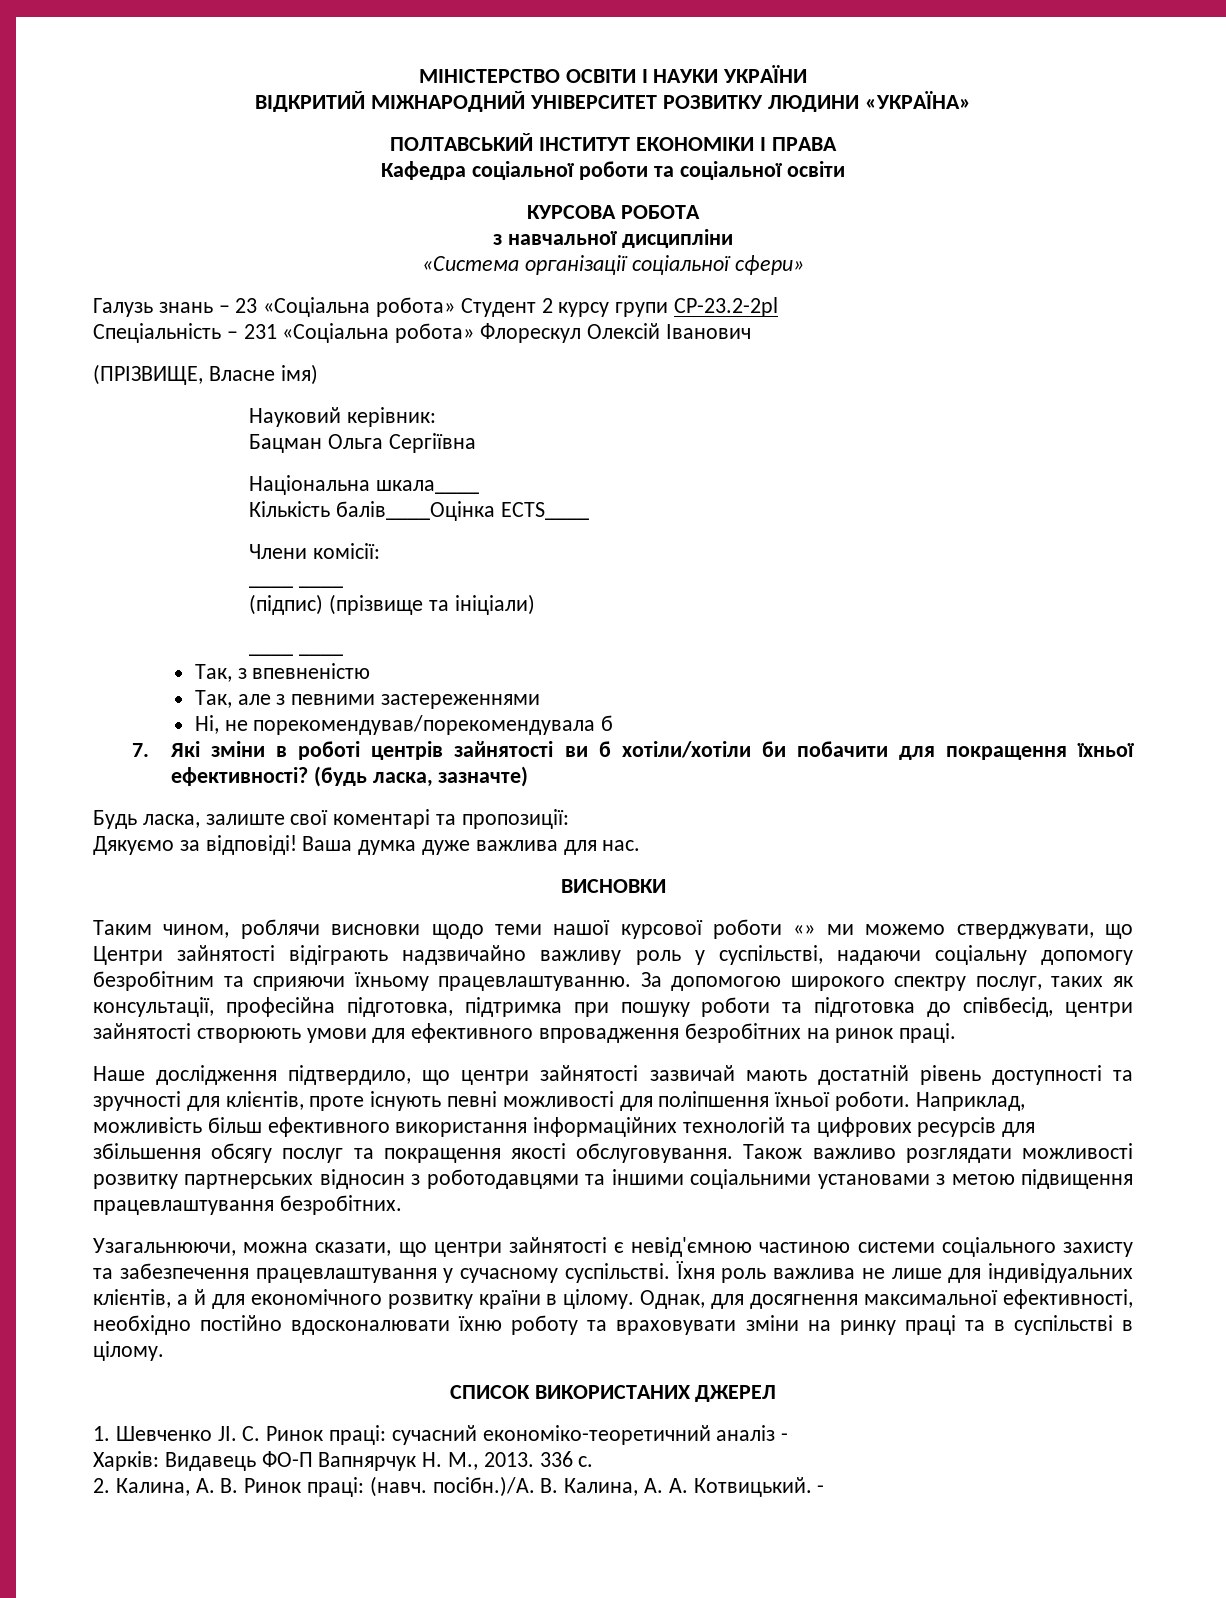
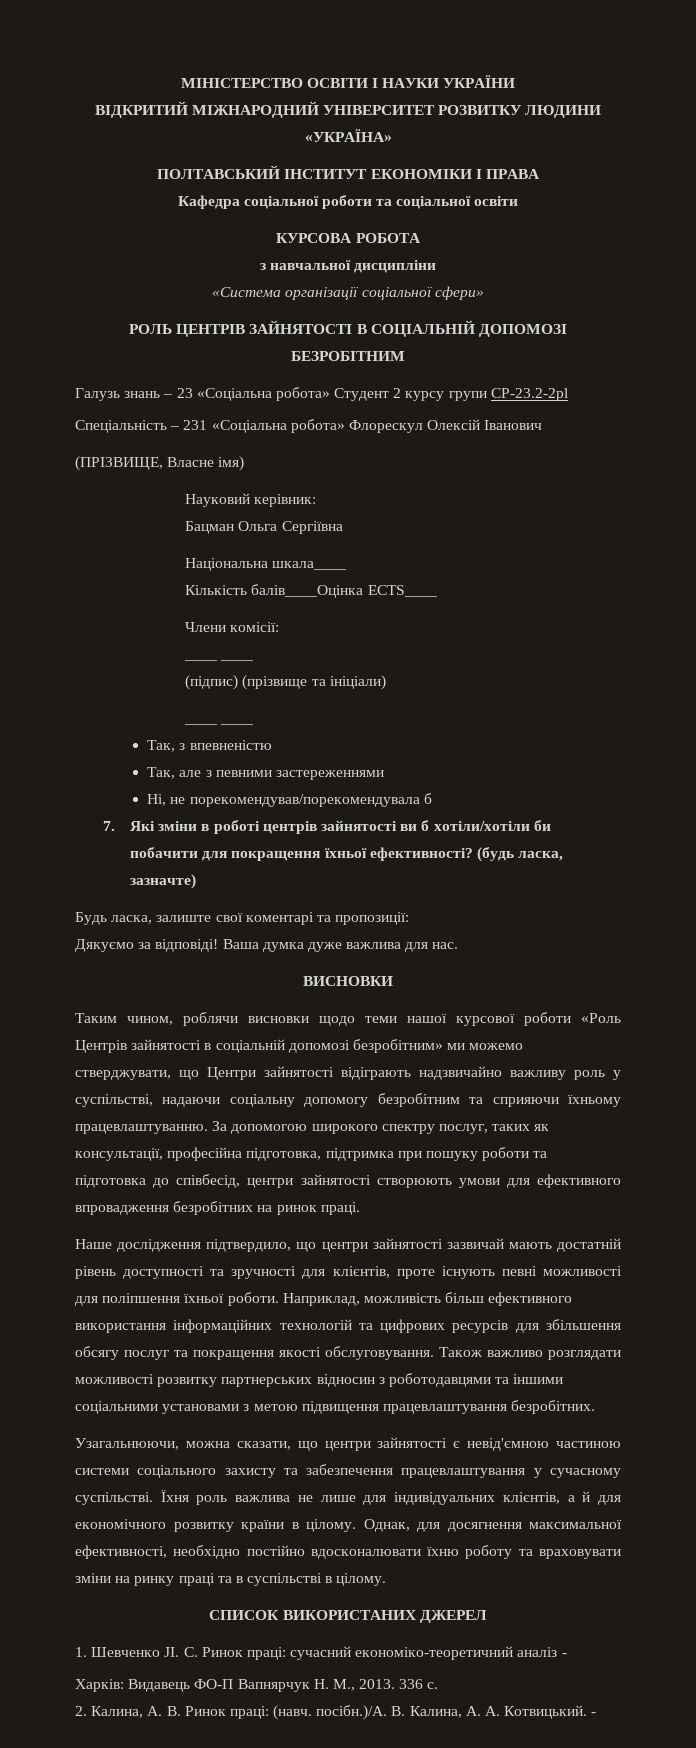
(804, 265) none -> [129,320,567,337] [291,351,405,361] // РОЛЬ ЦЕНТРІВ ЗАЙНЯТОСТІ В СОЦІАЛЬНІЙ ДОПОМОЗІ БЕЗРОБІТНИМ
[793,925,816,935] «» -> [581,1013,621,1023] [75,1039,443,1053] «Роль Центрів зайнятості в соціальній допомозі безробітним»

